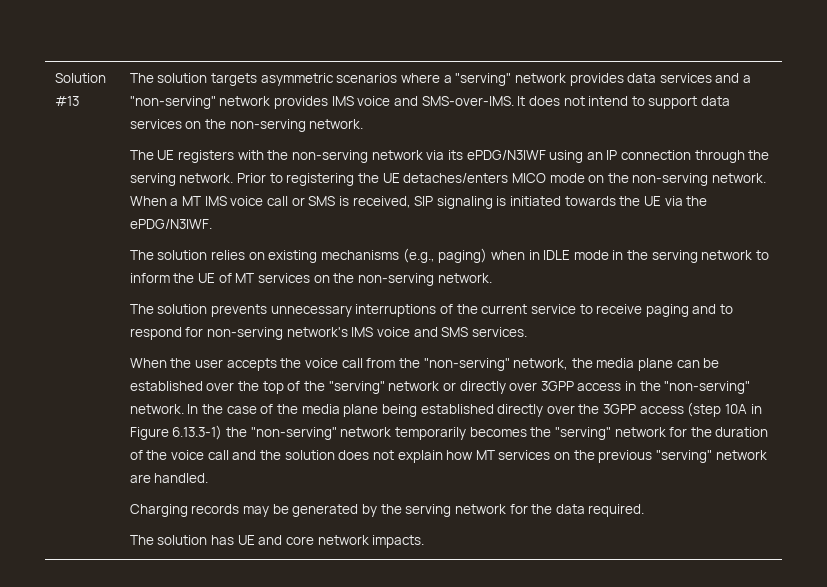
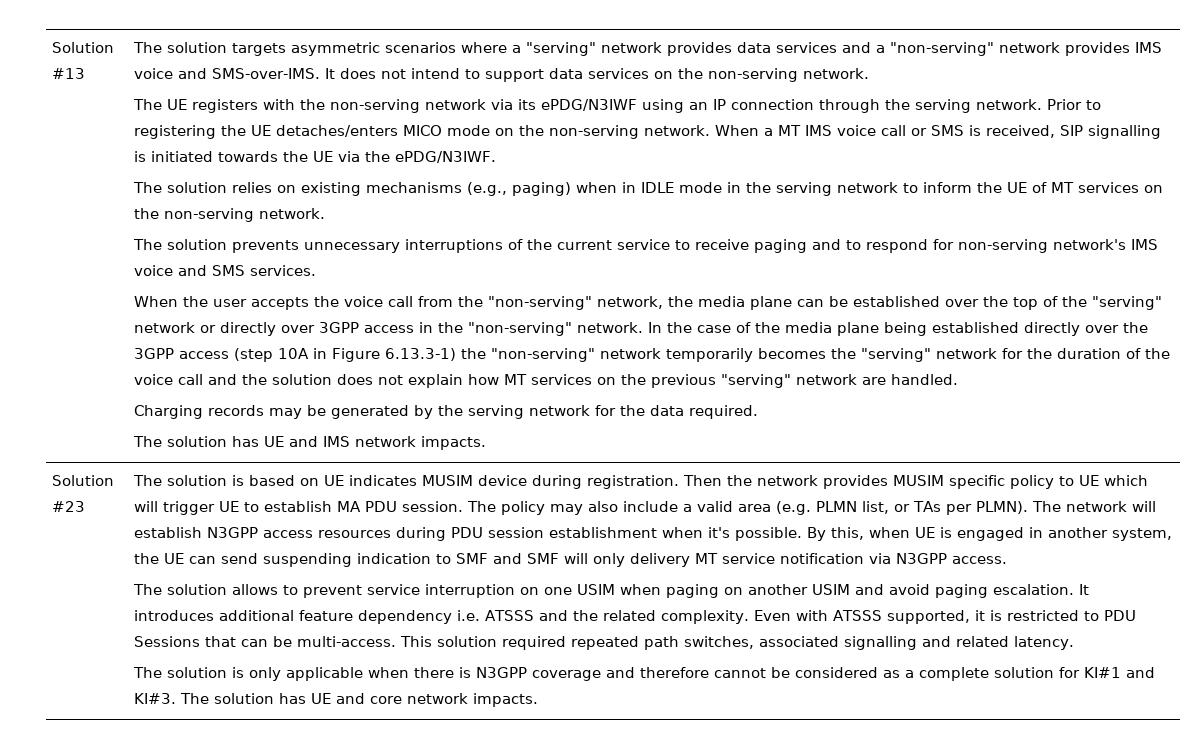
[436,196,493,209] signaling -> [1088,125,1162,139] signalling
(283, 540) none -> [323,436,487,450] [52,475,115,486] [52,501,86,512] [133,475,1149,489] [134,501,1157,515] [134,527,1173,541] [134,553,1008,567] [133,584,1090,598] [134,610,1136,624] [134,636,1075,650] [133,667,1156,681] [134,693,366,704] IMS network impacts. // Solution #23 | The solution is based on UE indicates MUSIM device during registration. Then the network provides MUSIM specific policy to UE which will trigger UE to establish MA PDU session. The policy may also include a valid area (e.g. PLMN list, or TAs per PLMN). The network will establish N3GPP access resources during PDU session establishment when it's possible. By this, when UE is engaged in another system, the UE can send suspending indication to SMF and SMF will only delivery MT service notification via N3GPP access. // The solution allows to prevent service interruption on one USIM when paging on another USIM and avoid paging escalation. It introduces additional feature dependency i.e. ATSSS and the related complexity. Even with ATSSS supported, it is restricted to PDU Sessions that can be multi-access. This solution required repeated path switches, associated signalling and related latency. // The solution is only applicable when there is N3GPP coverage and therefore cannot be considered as a complete solution for KI#1 and KI#3. The solution has UE and

